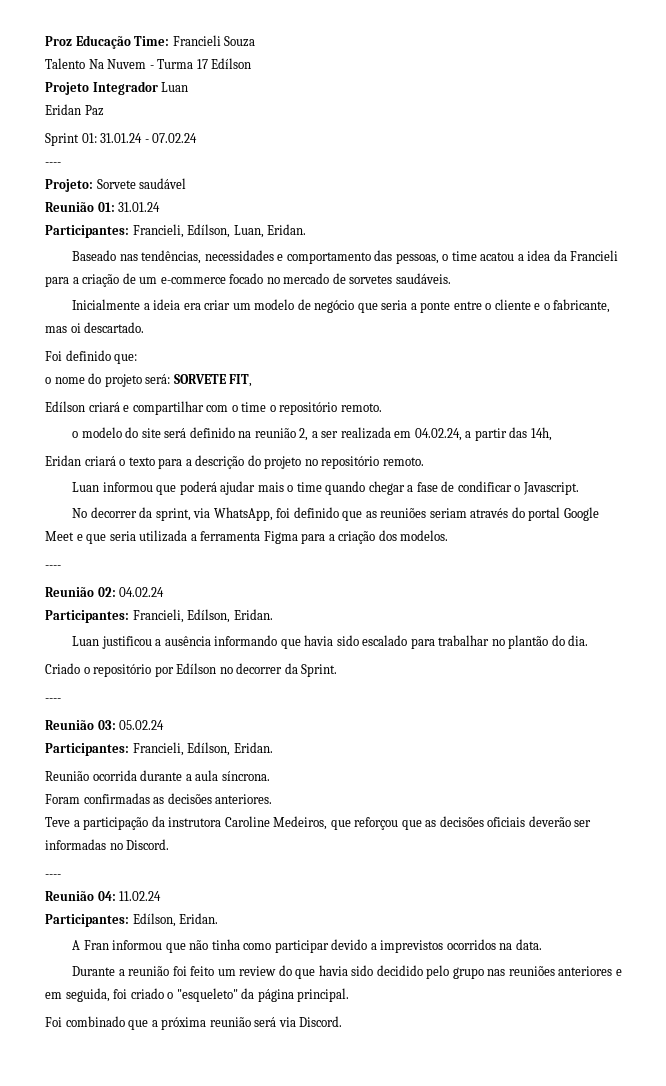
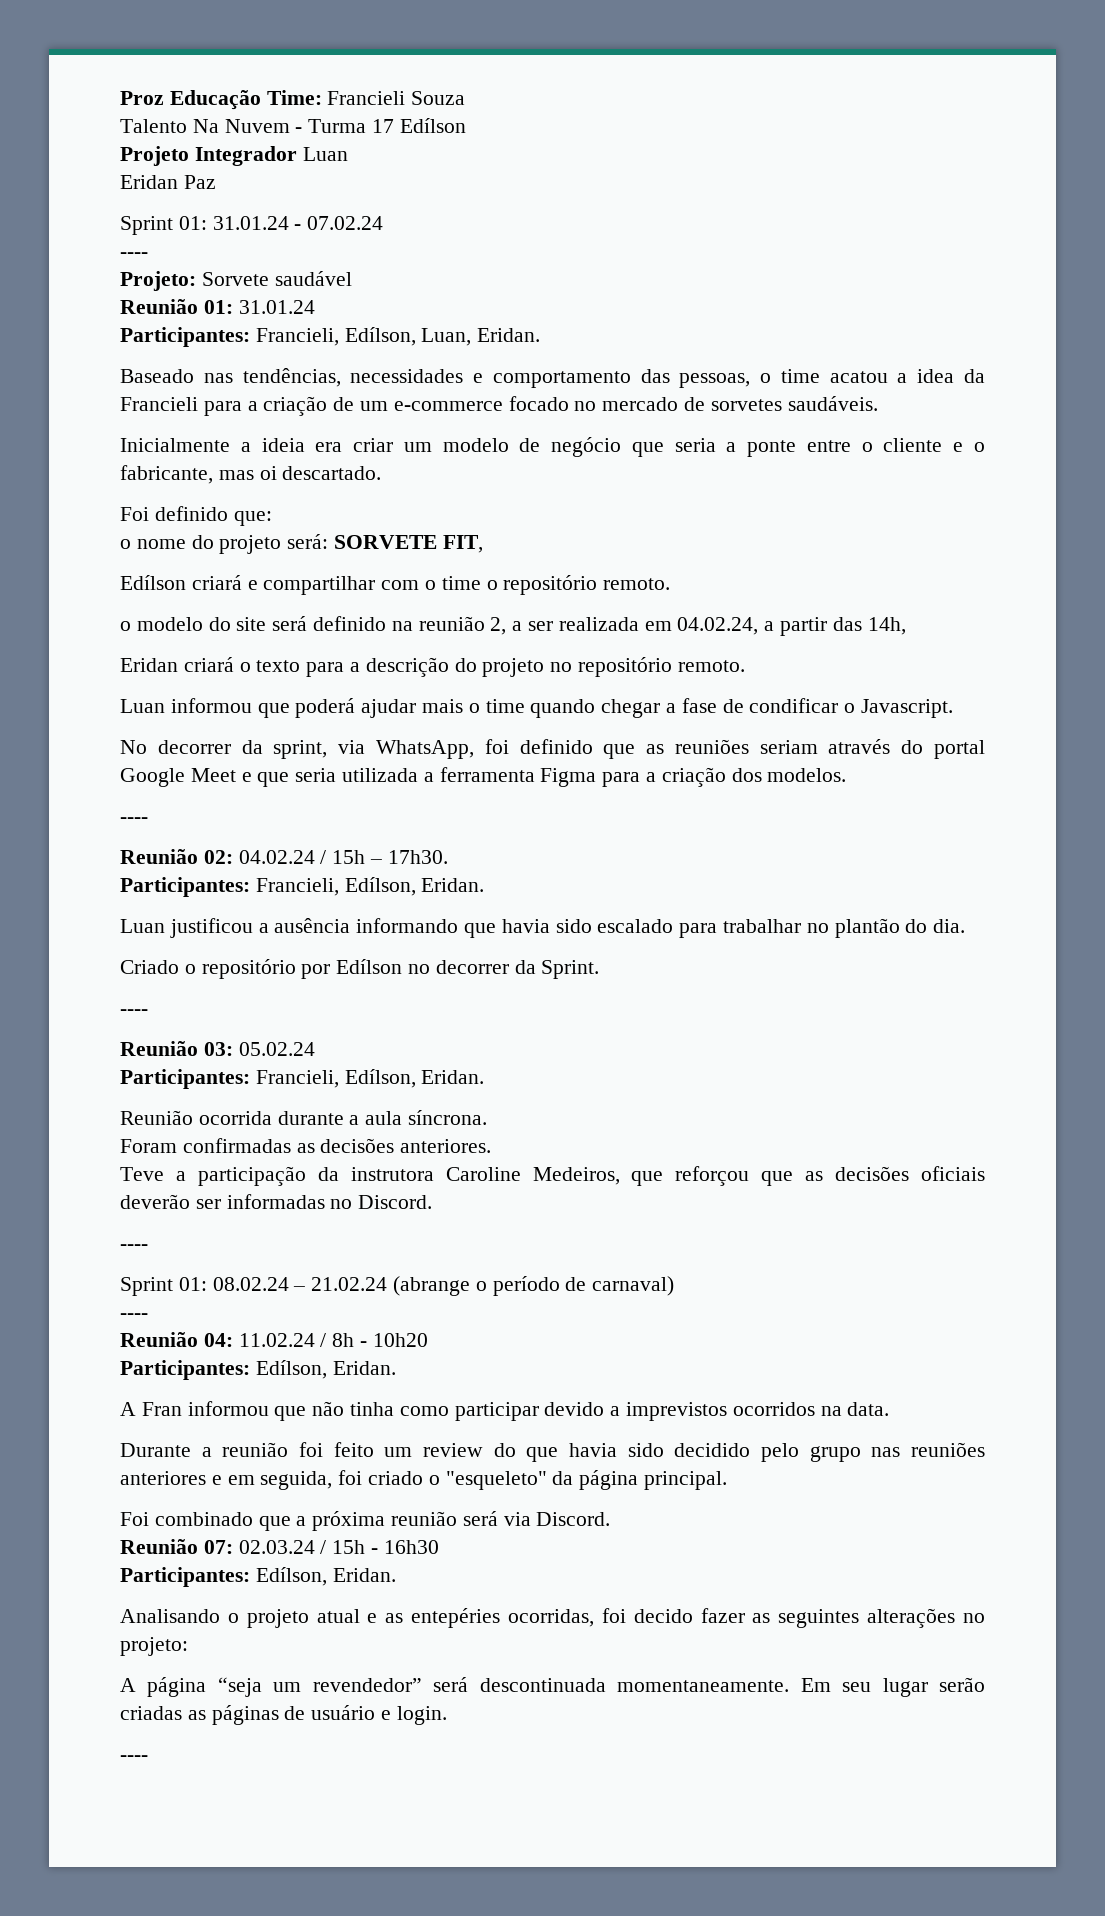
(165, 592) none -> [320,850,448,864] / 15h – 17h30.
(61, 876) none -> [120,1276,675,1296] [120,1313,148,1319] // Sprint 01: 08.02.24 – 21.02.24 (abrange o período de carnaval) // ----
(162, 896) none -> [320,1333,428,1347] / 8h - 10h20
(343, 1021) none -> [120,1539,439,1554] [120,1567,396,1587] [120,1608,986,1628] [120,1637,188,1656] [120,1677,986,1697] [120,1705,447,1725] [120,1755,148,1761] // Reunião 07: 02.03.24 / 15h - 16h30 // Participantes: Edílson, Eridan. // Analisando o projeto atual e as entepéries ocorridas, foi decido fazer as seguintes alterações no projeto: // A página “seja um revendedor” será descontinuada momentaneamente. Em seu lugar serão criadas as páginas de usuário e login. // ----

